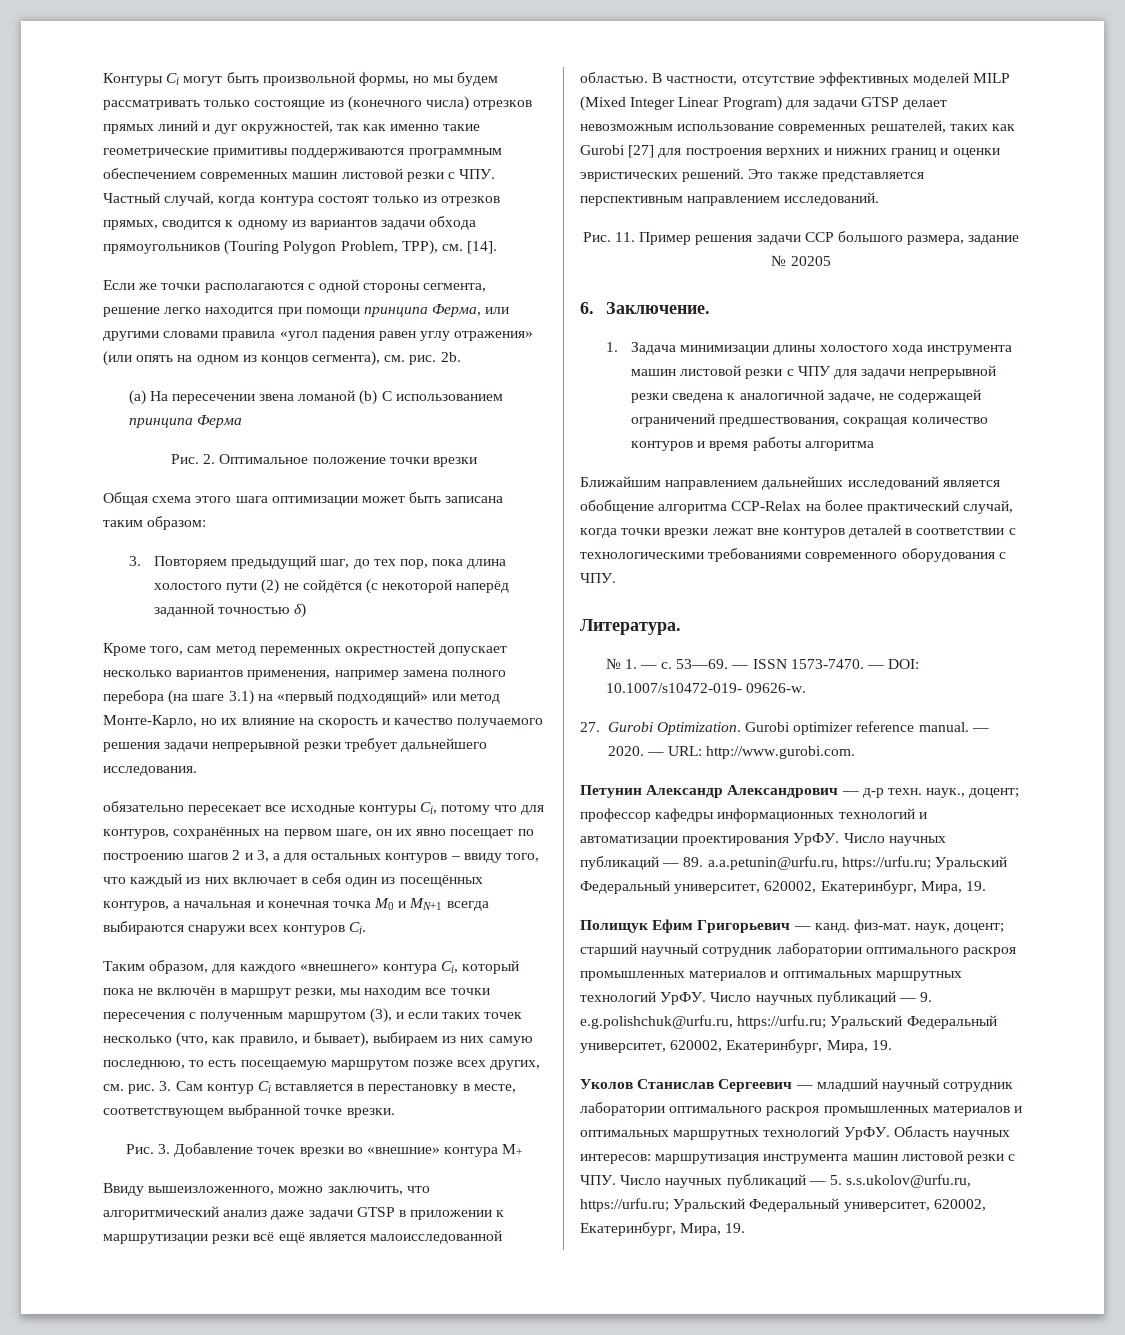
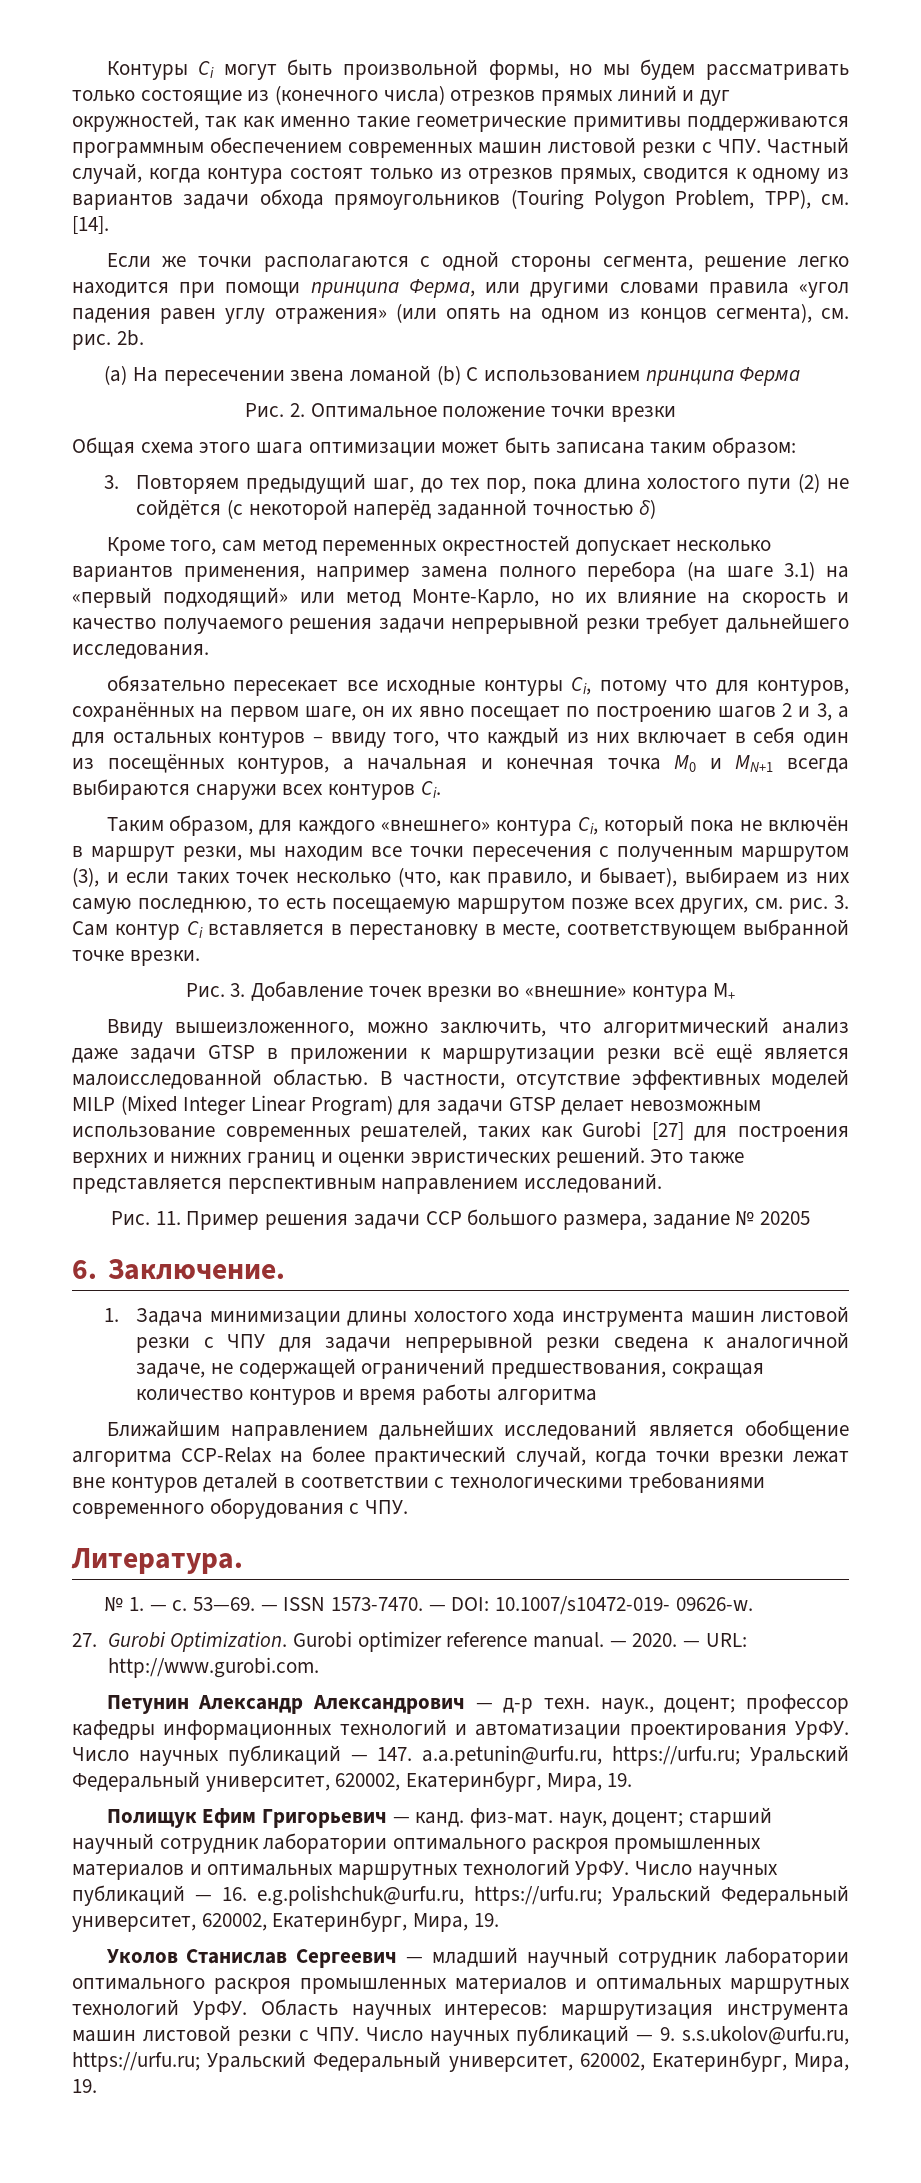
[683,857,704,867] 89. -> [377,1747,413,1761] 147.
[920,992,933,1002] 9. -> [222,1887,247,1901] 16.
[829,1175,842,1185] 5. -> [660,2027,675,2041] 9.

